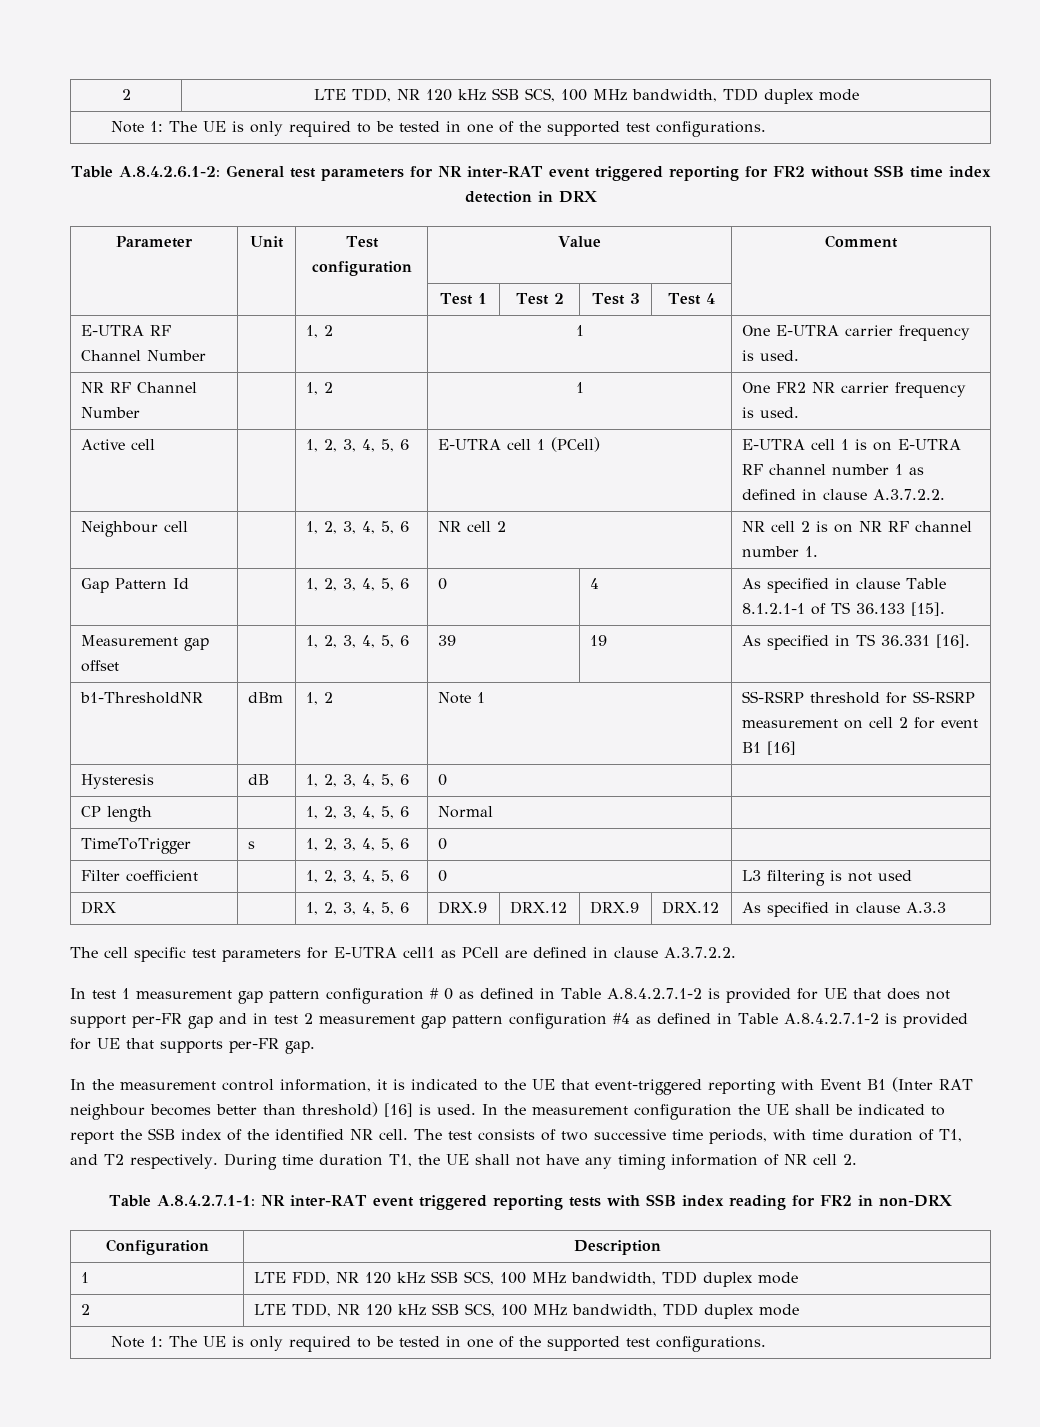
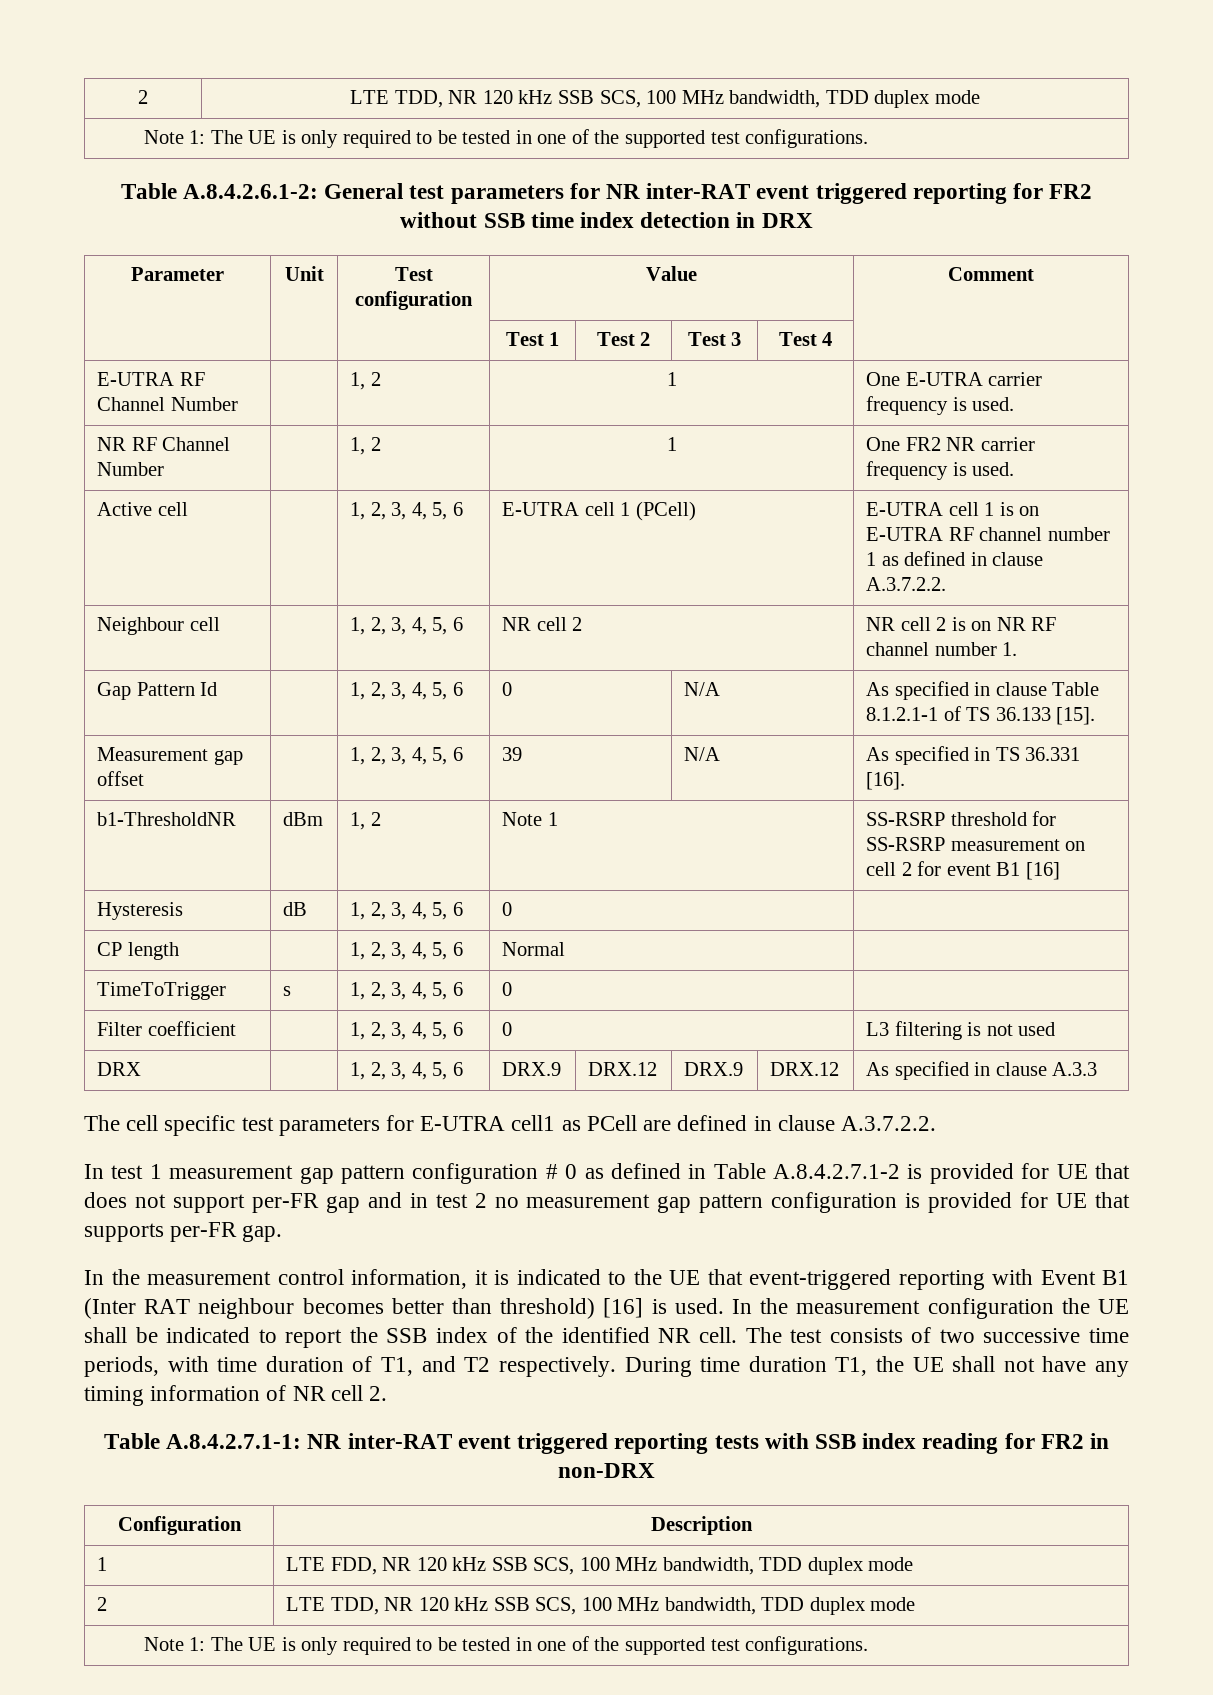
[590,578,600,589] 4 -> [683,682,720,696] N/A
[590,635,608,646] 19 -> [683,747,720,761] N/A
[319,1013,879,1029] measurement gap pattern configuration #4 as defined in Table A.8.4.2.7.1-2 -> [494,1192,898,1213] no measurement gap pattern configuration

